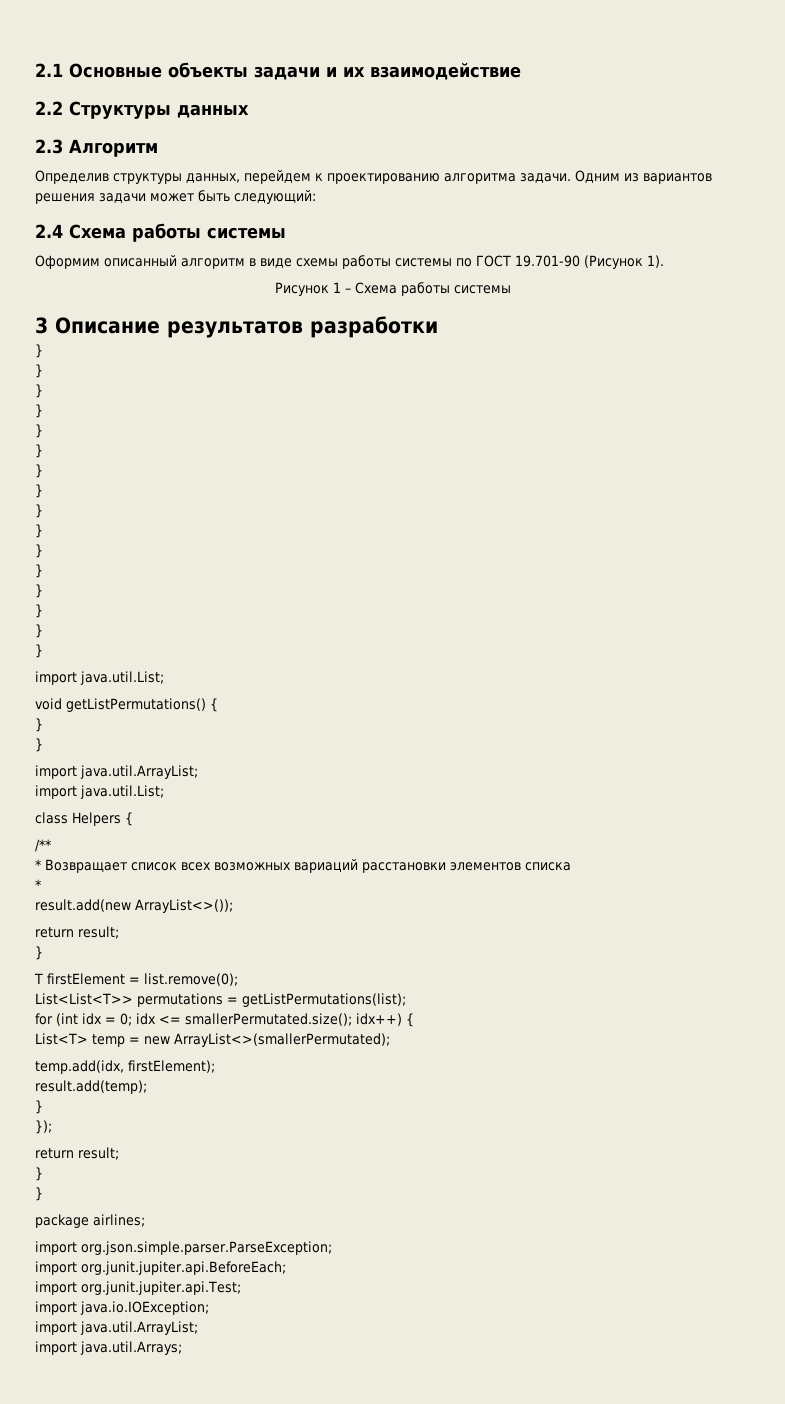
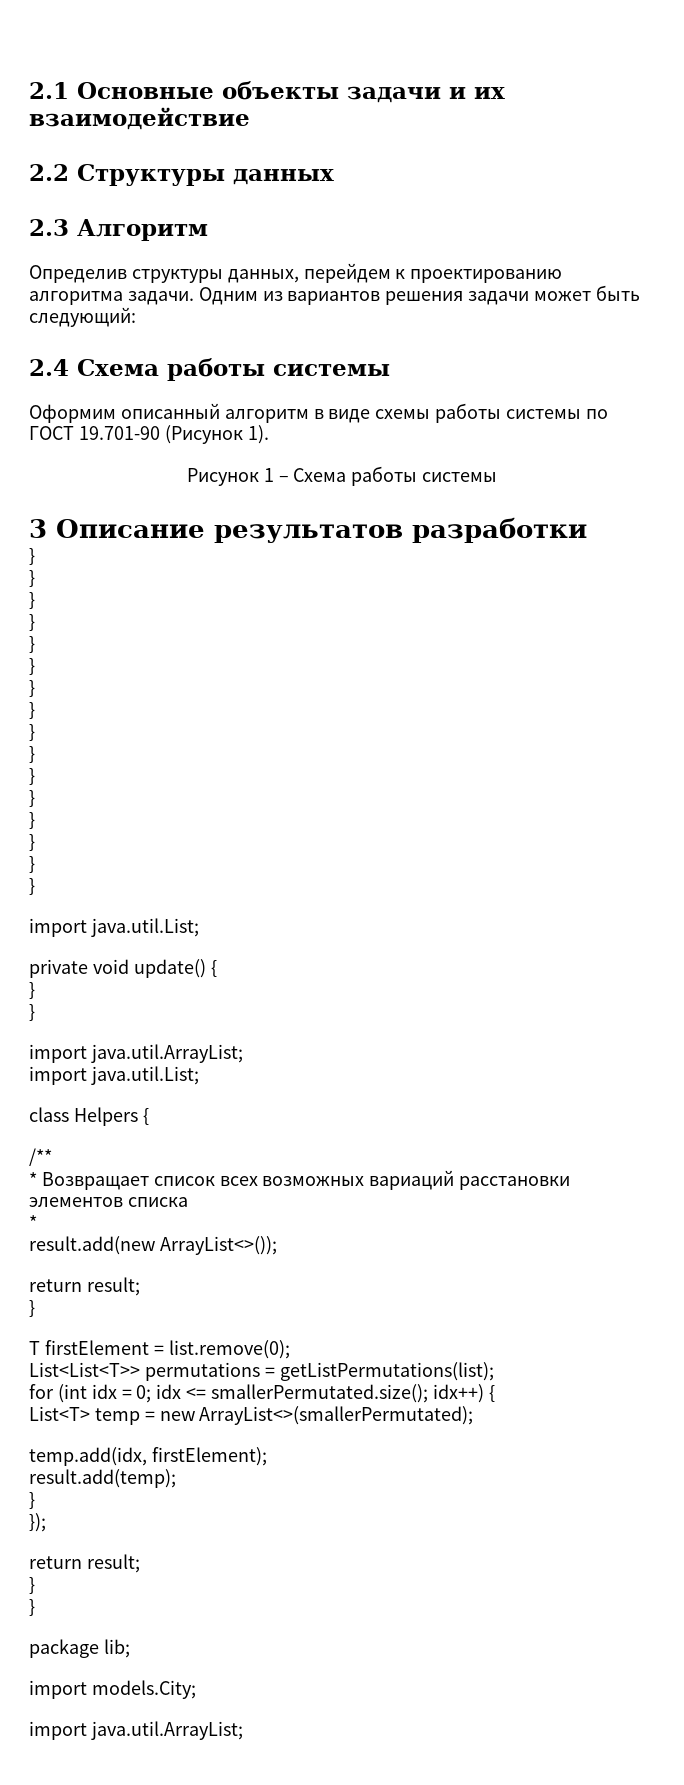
[35,698,206,712] void getListPermutations() -> [29,959,206,978] private void update()
[93,1214,145,1227] [35,1241,332,1255] [35,1261,286,1275] [35,1281,241,1295] [35,1301,209,1315] [35,1321,198,1335] [35,1341,182,1355] airlines; // import org.json.simple.parser.ParseException; // import org.junit.jupiter.api.BeforeEach; // import org.junit.jupiter.api.Test; // import java.io.IOException; // import java.util.ArrayList; // import java.util.Arrays; -> [103,1639,130,1658] [29,1680,196,1699] [29,1721,243,1740] lib; // import models.City; // import java.util.ArrayList;

